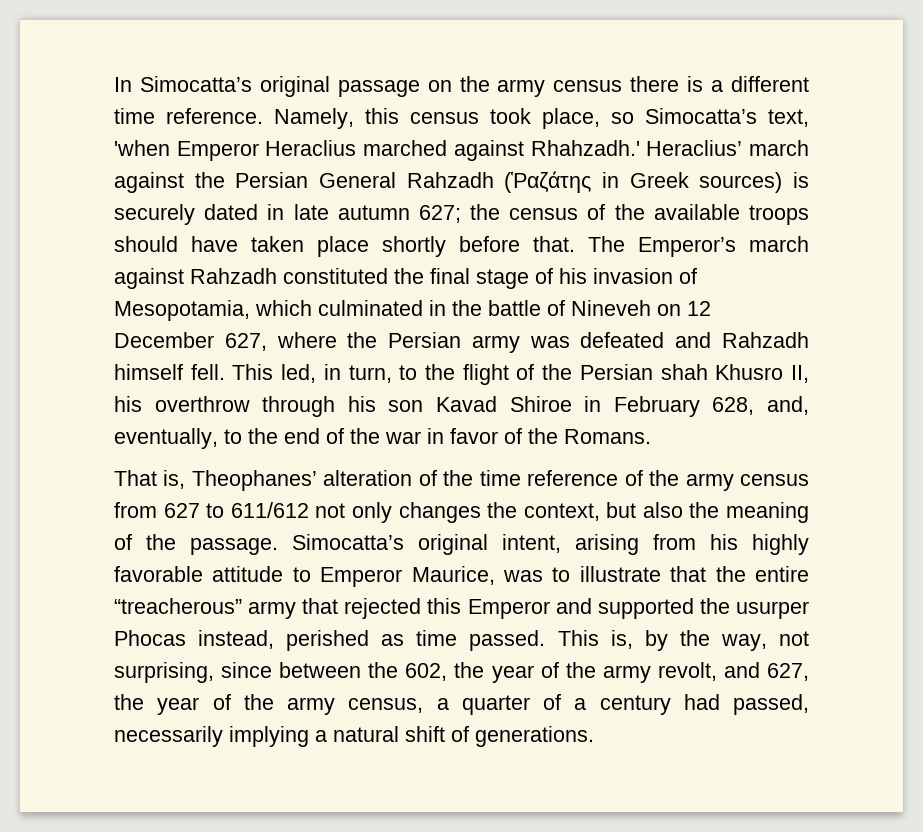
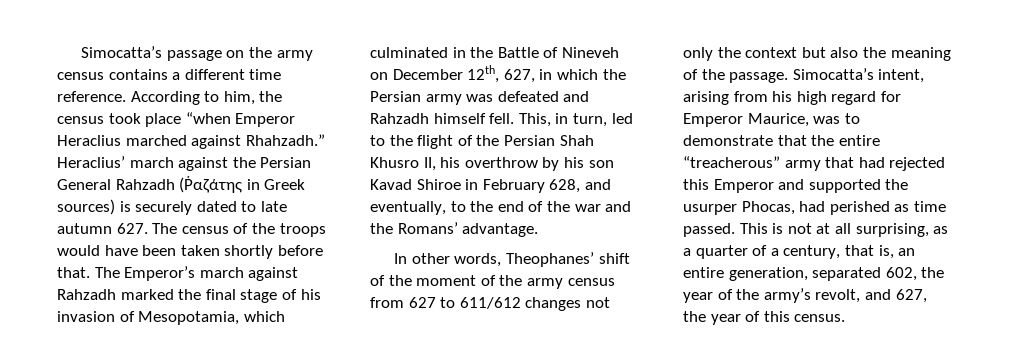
[114,76,330,97] In Simocatta’s original -> [81,46,163,58] Simocatta’s
[630,76,704,92] there is -> [108,69,168,80] contains
[274,108,809,129] [114,140,170,156] Namely, this census took place, so Simocatta’s text, 'when -> [130,91,283,105] [57,112,231,127] According to him, the census took place “when
[530,140,640,156] Rhahzadh.' -> [245,134,325,146] Rhahzadh.”
[267,204,285,220] in -> [241,201,257,212] to
[418,204,501,223] 627; the -> [116,223,178,234] 627. The
[653,204,809,225] [114,236,369,257] available troops should have taken place -> [279,223,326,237] [57,245,220,256] troops would have been taken
[283,268,388,284] constituted -> [120,289,174,300] marked
[488,300,541,316] battle -> [497,47,539,58] Battle
[687,301,711,316] [114,332,337,351] 12 December 627, where -> [392,65,598,83] December 12th, 627, in which
[232,364,317,383] This led, -> [518,113,551,127] This,
(392, 374) none -> [611,113,633,124] led
[660,364,708,380] shah -> [559,135,594,146] Shah
[262,396,336,417] through -> [542,157,560,171] by
[767,396,810,415] and, -> [584,179,611,190] and
[427,428,651,444] [114,470,619,491] in favor of the Romans. // That is, Theophanes’ alteration of the time reference -> [605,201,632,212] [370,222,539,237] [394,252,630,267] [370,275,477,286] and the Romans’ advantage. // In other words, Theophanes’ shift of the moment
(309, 510) none -> [525,297,582,311] changes
[398,502,600,523] changes the context, -> [717,47,798,58] the context
[418,534,488,555] original -> (874, 74) none
[752,534,809,555] [114,566,311,582] highly favorable attitude to -> [796,91,901,105] high regard for
[579,566,661,582] illustrate -> [683,135,773,146] demonstrate
(339, 606) none -> [858,157,885,168] had
[114,630,275,649] Phocas instead, -> [741,201,826,215] Phocas, had
[610,630,809,651] [114,662,399,683] is, by the way, not surprising, since between the -> [772,223,949,237] [683,245,916,259] [683,267,882,281] is not at all surprising, as a quarter of a century, that is, an entire generation, separated
[602,665,651,683] army -> [763,288,811,303] army’s
[243,694,809,715] [114,726,594,747] the army census, a quarter of a century had passed, necessarily implying a natural shift of generations. -> [763,311,846,322] this census.

